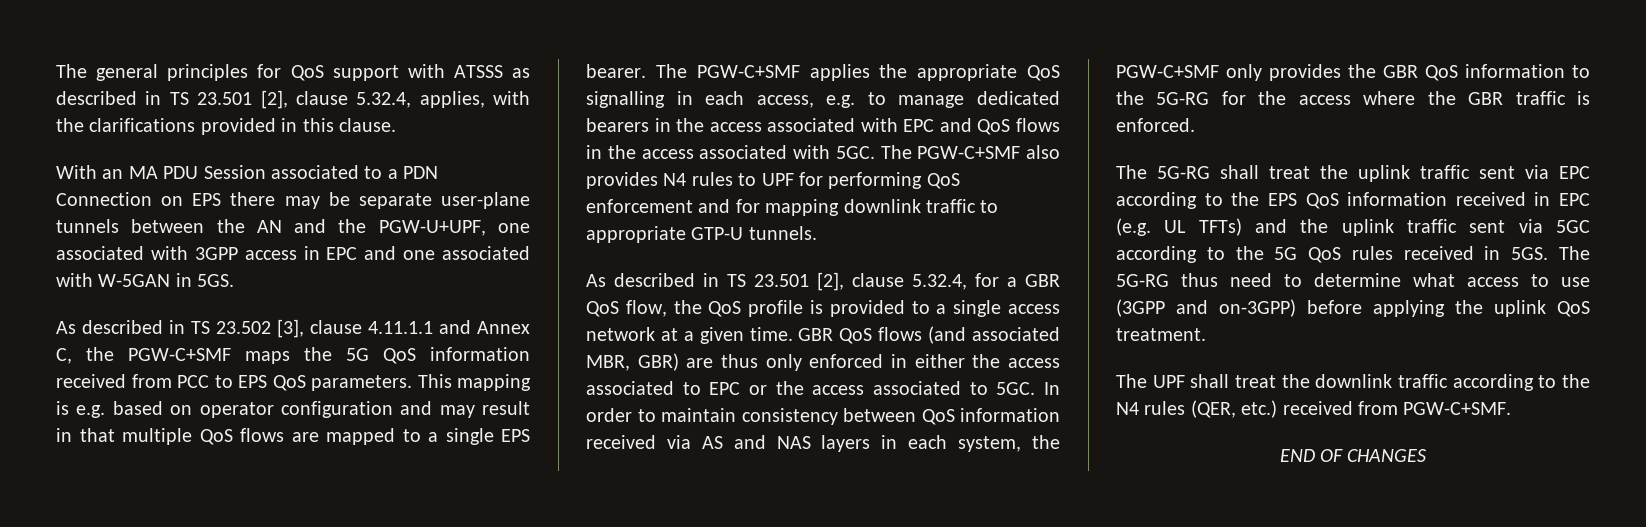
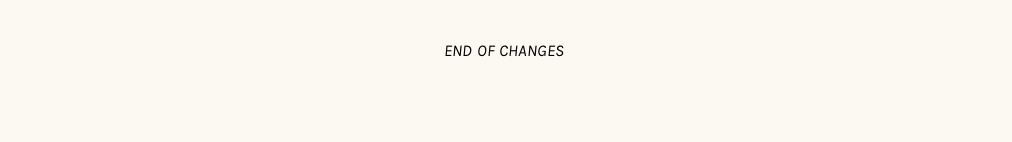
[56,64,530,81] [56,90,530,109] [56,118,396,135] [56,165,439,179] [56,192,530,209] [56,219,530,236] [56,246,530,260] [56,273,235,287] [56,319,530,338] [56,347,530,364] [56,374,531,391] [56,401,530,418] [56,428,530,445] [586,64,1060,81] [586,91,1060,108] [586,118,1060,135] [586,145,1060,159] [586,172,960,189] [586,199,999,216] [586,226,817,243] [586,272,1060,291] [586,300,1060,317] [586,326,1060,344] [586,353,1060,371] [586,381,1060,395] [586,408,1060,425] [586,435,1060,452] [1116,64,1590,81] [1116,91,1590,105] [1116,118,1195,132] [1116,165,1590,182] [1116,192,1590,209] [1116,218,1590,236] [1116,246,1590,263] [1116,273,1590,287] [1116,299,1590,317] [1116,328,1206,341] [1116,374,1590,391] [1116,400,1512,418] The general principles for QoS support with ATSSS as described in TS 23.501 [2], clause 5.32.4, applies, with the clarifications provided in this clause. // With an MA PDU Session associated to a PDN Connection on EPS there may be separate user-plane tunnels between the AN and the PGW-U+UPF, one associated with 3GPP access in EPC and one associated with W-5GAN in 5GS. // As described in TS 23.502 [3], clause 4.11.1.1 and Annex C, the PGW-C+SMF maps the 5G QoS information received from PCC to EPS QoS parameters. This mapping is e.g. based on operator configuration and may result in that multiple QoS flows are mapped to a single EPS bearer. The PGW-C+SMF applies the appropriate QoS signalling in each access, e.g. to manage dedicated bearers in the access associated with EPC and QoS flows in the access associated with 5GC. The PGW-C+SMF also provides N4 rules to UPF for performing QoS enforcement and for mapping downlink traffic to appropriate GTP-U tunnels. // As described in TS 23.501 [2], clause 5.32.4, for a GBR QoS flow, the QoS profile is provided to a single access network at a given time. GBR QoS flows (and associated MBR, GBR) are thus only enforced in either the access associated to EPC or the access associated to 5GC. In order to maintain consistency between QoS information received via AS and NAS layers in each system, the PGW-C+SMF only provides the GBR QoS information to the 5G-RG for the access where the GBR traffic is enforced. // The 5G-RG shall treat the uplink traffic sent via EPC according to the EPS QoS information received in EPC (e.g. UL TFTs) and the uplink traffic sent via 5GC according to the 5G QoS rules received in 5GS. The 5G-RG thus need to determine what access to use (3GPP and on-3GPP) before applying the uplink QoS treatment. // The UPF shall treat the downlink traffic according to the N4 rules (QER, etc.) received from PGW-C+SMF. // -> (444, 50) none

